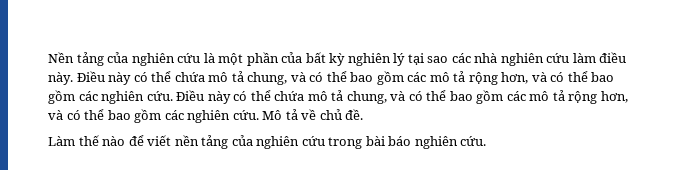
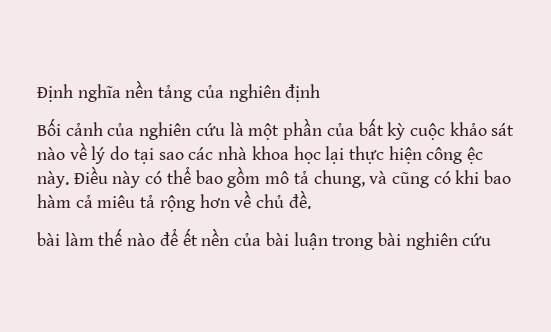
[48,52,104,66] Nền tảng -> [37,80,321,102] [37,118,103,136] Định nghĩa nền tảng của nghiên định // Bối cảnh
[347,52,627,66] nghiên lý tại sao các nhà nghiên cứu làm điều -> [409,122,515,140] [37,142,484,164] cuộc khảo sát nào về lý do tại sao các nhà khoa học lại thực hiện công ệc
[174,71,615,85] [48,90,628,104] [48,109,298,123] chứa mô tả chung, và có thể bao gồm các mô tả rộng hơn, và có thể bao gồm các nghiên cứu. Điều này có thể chứa mô tả chung, và có thể bao gồm các mô tả rộng hơn, và có thể bao gồm các nghiên cứu. Mô tả -> [195,166,512,188] [37,194,230,212] bao gồm mô tả chung, và cũng có khi bao hàm cả miêu tả rộng hơn
[48,136,75,146] Làm -> [37,232,94,246] bài làm
[147,135,487,149] viết nền tảng của nghiên cứu trong bài báo nghiên cứu. -> [182,228,492,250] ết nền của bài luận trong bài nghiên cứu

